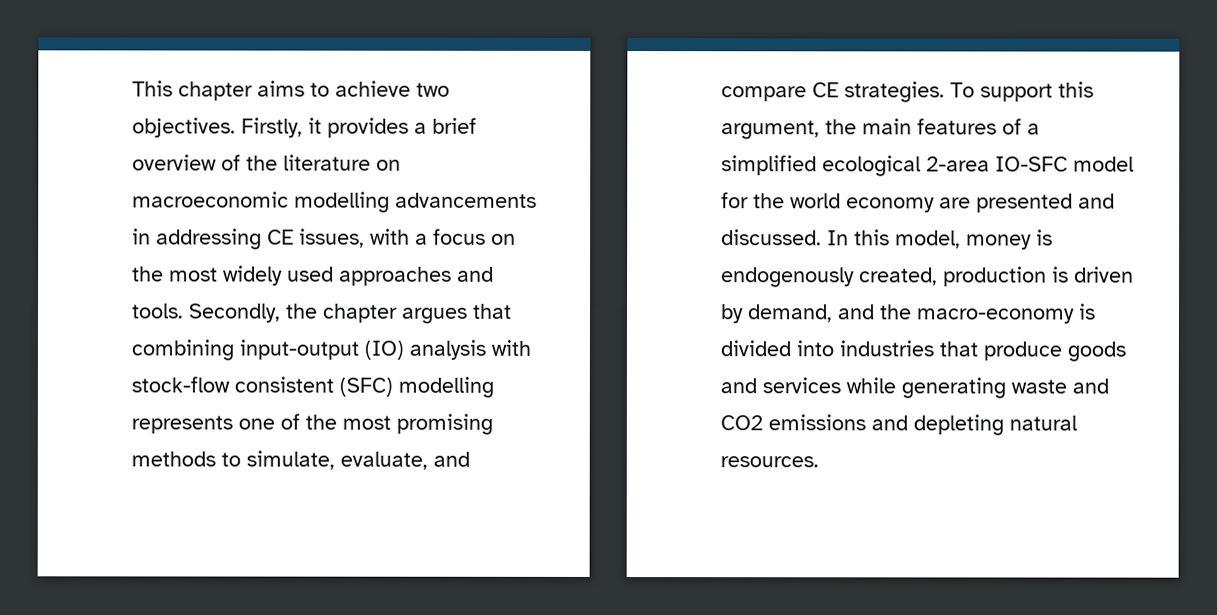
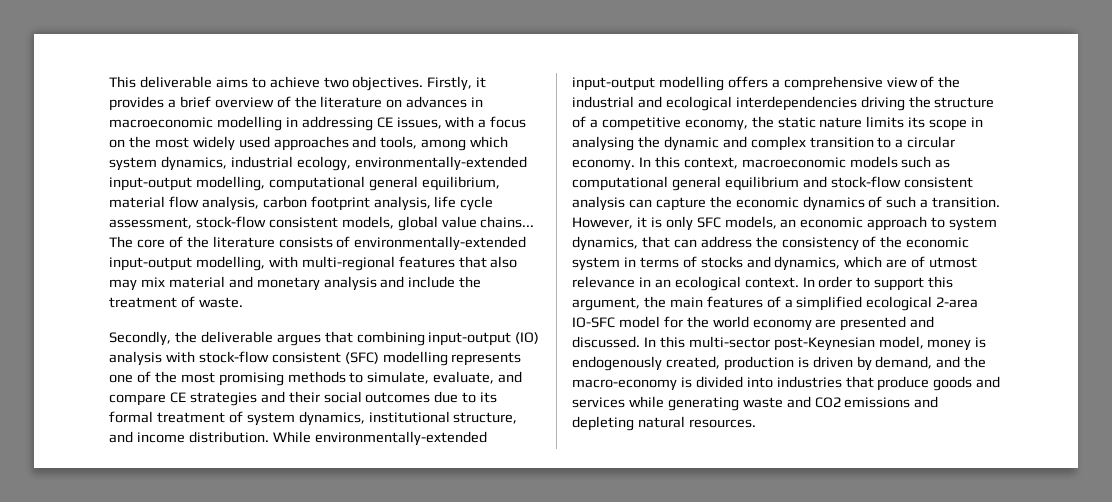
[178,81,253,101] chapter -> [139,76,212,88] deliverable
(401, 165) none -> [406,96,484,108] advances in
[395,192,537,208] advancements -> (282, 123) none
[131,303,184,319] tools. -> [380,136,509,151] [109,156,527,171] [109,176,500,191] [109,196,494,211] [109,216,535,231] [109,236,527,251] [109,256,518,271] [109,276,482,291] [109,296,243,308] tools, among which system dynamics, industrial ecology, environmentally-extended input-output modelling, computational general equilibrium, material flow analysis, carbon footprint analysis, life cycle assessment, stock-flow consistent models, global value chains... The core of the literature consists of environmentally-extended input-output modelling, with multi-regional features that also may mix material and monetary analysis and include the treatment of waste. //
[322,303,398,323] chapter -> [200,331,273,343] deliverable
[844,81,975,103] strategies. To -> [189,391,498,406] [109,411,518,426] [109,431,487,446] [572,76,961,91] [572,96,995,111] [572,116,984,131] [572,136,956,151] [572,156,951,171] [572,176,973,191] [572,196,1001,211] [572,216,998,231] [572,236,970,251] [572,256,978,271] [572,276,871,291] strategies and their social outcomes due to its formal treatment of system dynamics, institutional structure, and income distribution. While environmentally-extended input-output modelling offers a comprehensive view of the industrial and ecological interdependencies driving the structure of a competitive economy, the static nature limits its scope in analysing the dynamic and complex transition to a circular economy. In this context, macroeconomic models such as computational general equilibrium and stock-flow consistent analysis can capture the economic dynamics of such a transition. However, it is only SFC models, an economic approach to system dynamics, that can address the consistency of the economic system in terms of stocks and dynamics, which are of utmost relevance in an ecological context. In order to
(890, 237) none -> [688,336,875,351] multi-sector post-Keynesian

